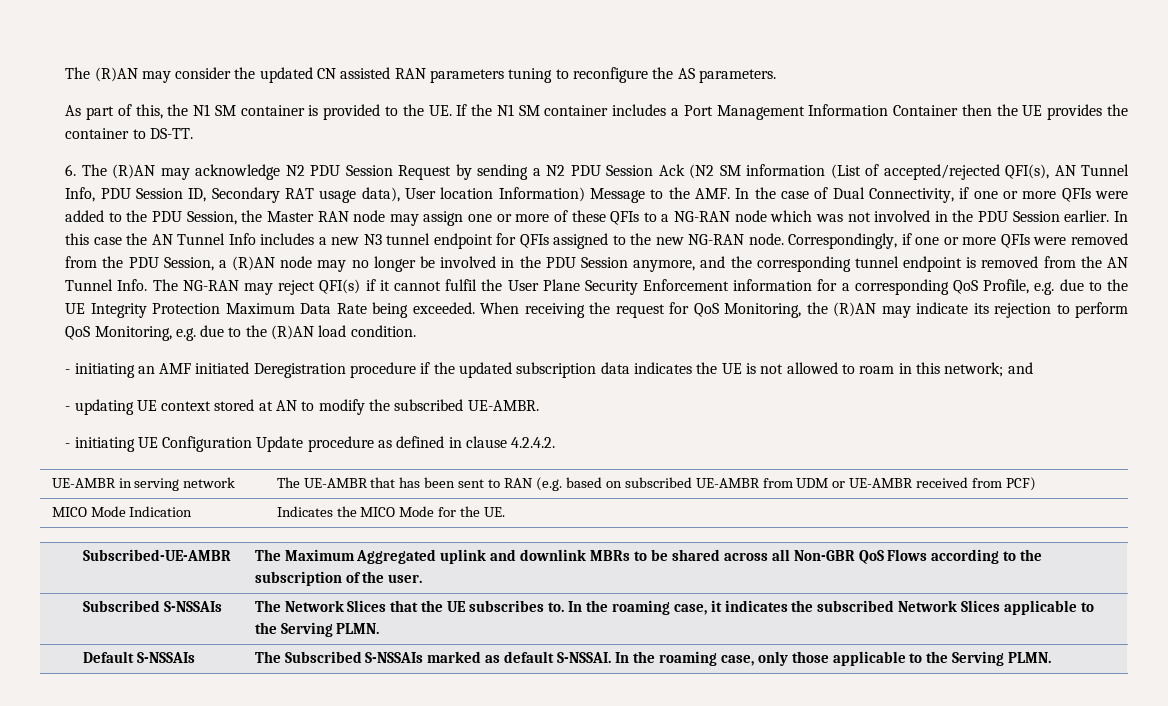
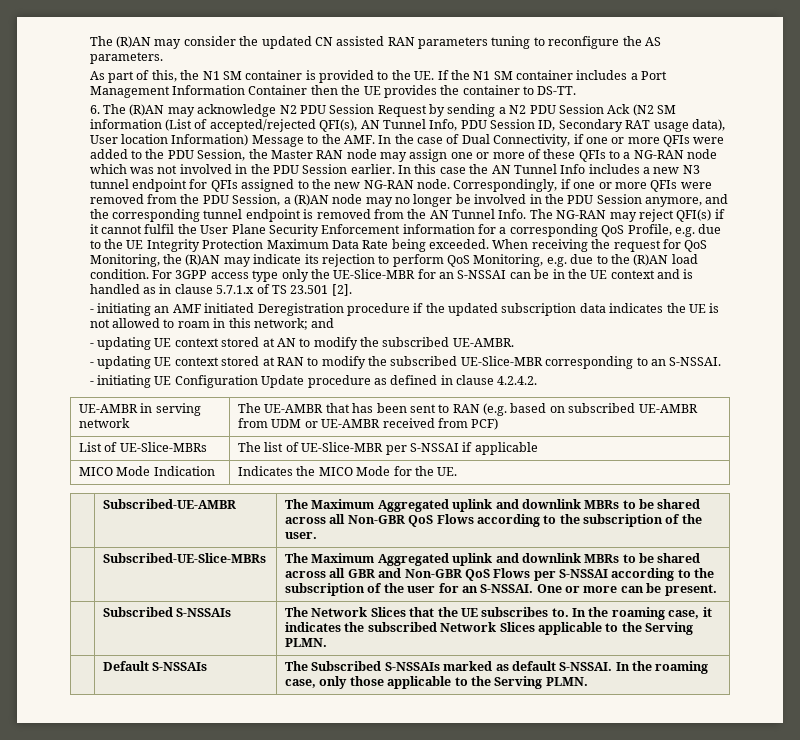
(416, 331) none -> [152,269,694,282] [89,284,352,296] For 3GPP access type only the UE-Slice-MBR for an S-NSSAI can be in the UE context and is handled as in clause 5.7.1.x of TS 23.501 [2].
(539, 405) none -> [89,356,722,369] // - updating UE context stored at RAN to modify the subscribed UE-Slice-MBR corresponding to an S-NSSAI.
(1036, 484) none -> [79,442,207,452] [238,442,538,455] // List of UE-Slice-MBRs | The list of UE-Slice-MBR per S-NSSAI if applicable
(423, 578) none -> [103,553,267,563] [285,553,701,566] [285,568,715,581] [285,583,717,596] // | Subscribed-UE-Slice-MBRs | The Maximum Aggregated uplink and downlink MBRs to be shared across all GBR and Non-GBR QoS Flows per S-NSSAI according to the subscription of the user for an S-NSSAI. One or more can be present.

